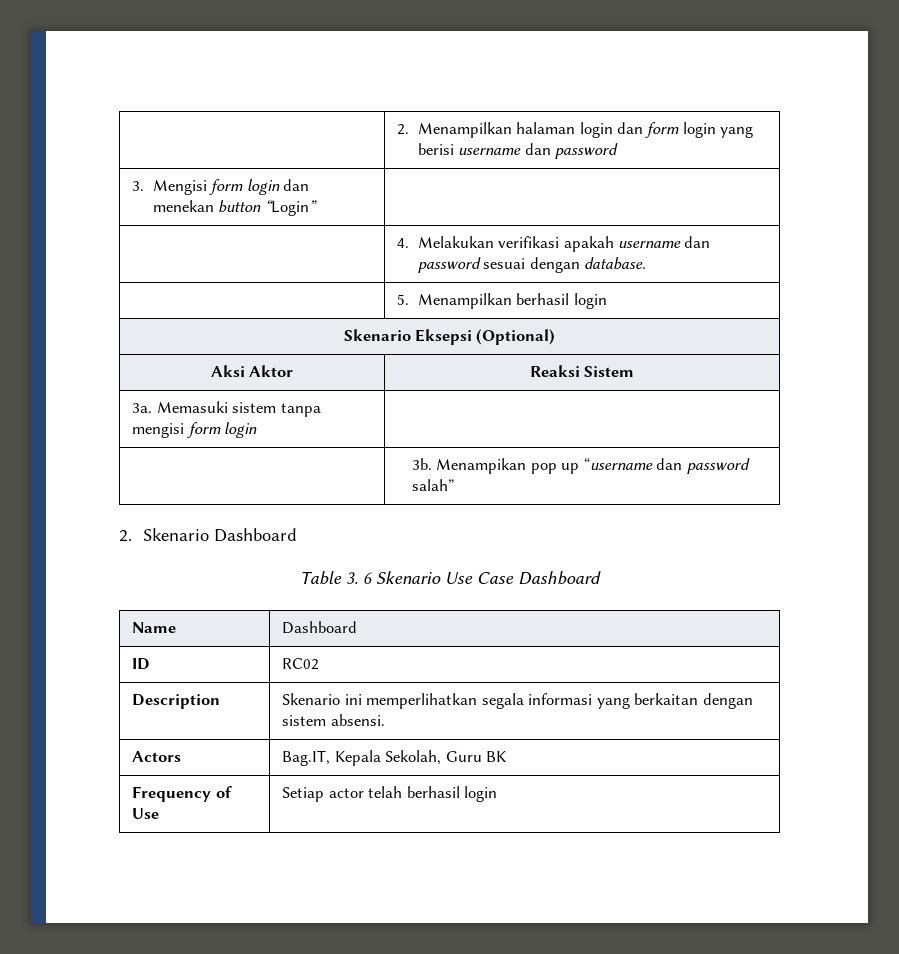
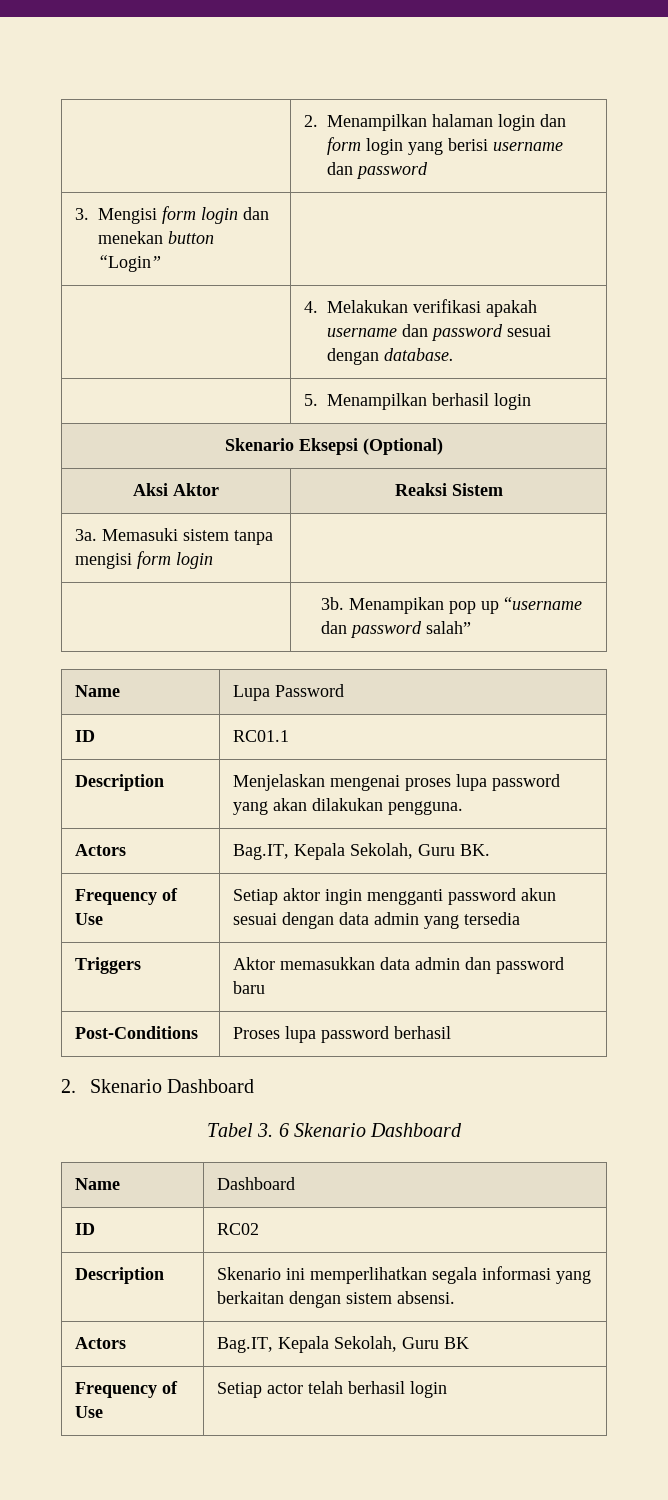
(454, 485) none -> [75,685,121,697] [233,684,345,701] [75,730,96,742] [233,730,290,742] [75,774,165,791] [233,774,561,791] [233,798,464,815] [75,844,127,856] [233,843,491,860] [75,888,179,905] [75,913,104,925] [233,888,557,905] [233,912,521,929] [75,957,142,974] [233,957,565,974] [233,981,266,994] [75,1026,199,1039] [233,1026,452,1043] // Name | Lupa Password // ID | RC01.1 // Description | Menjelaskan mengenai proses lupa password yang akan dilakukan pengguna. // Actors | Bag.IT, Kepala Sekolah, Guru BK. // Frequency of Use | Setiap aktor ingin mengganti password akun sesuai dengan data admin yang tersedia // Triggers | Aktor memasukkan data admin dan password baru // Post-Conditions | Proses lupa password berhasil
[300,571,342,585] Table -> [206,1123,253,1137] Tabel
[445,572,514,584] Use Case -> (366, 1130) none

